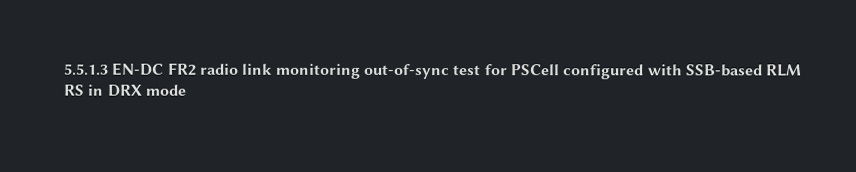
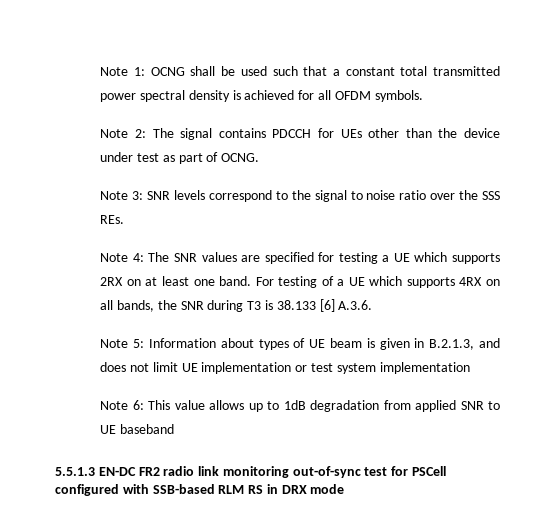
(64, 69) none -> [100,66,500,76] [100,90,423,102] [100,128,501,140] [100,152,260,164] [100,190,500,202] [100,215,125,224] [100,252,501,264] [100,276,500,288] [100,299,373,312] [100,338,501,350] [100,362,470,374] [100,400,501,412] [100,424,175,434] Note 1: OCNG shall be used such that a constant total transmitted power spectral density is achieved for all OFDM symbols. // Note 2: The signal contains PDCCH for UEs other than the device under test as part of OCNG. // Note 3: SNR levels correspond to the signal to noise ratio over the SSS REs. // Note 4: The SNR values are specified for testing a UE which supports 2RX on at least one band. For testing of a UE which supports 4RX on all bands, the SNR during T3 is 38.133 [6] A.3.6. // Note 5: Information about types of UE beam is given in B.2.1.3, and does not limit UE implementation or test system implementation // Note 6: This value allows up to 1dB degradation from applied SNR to UE baseband //

